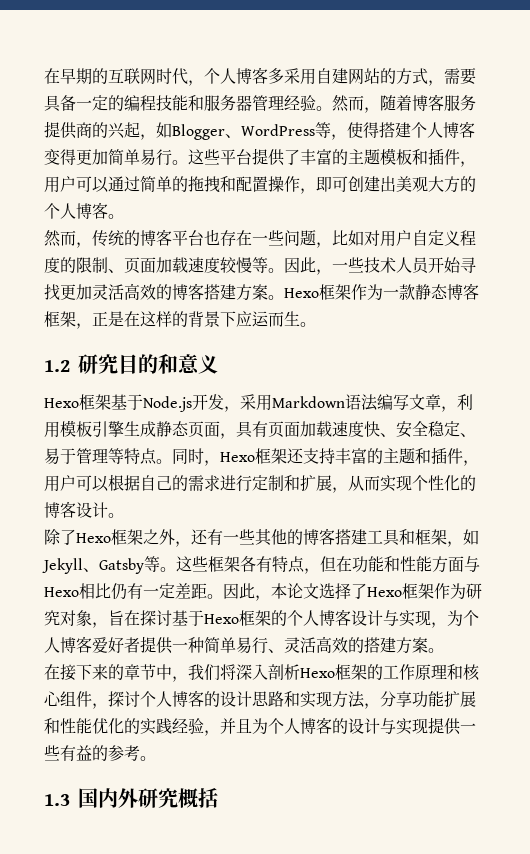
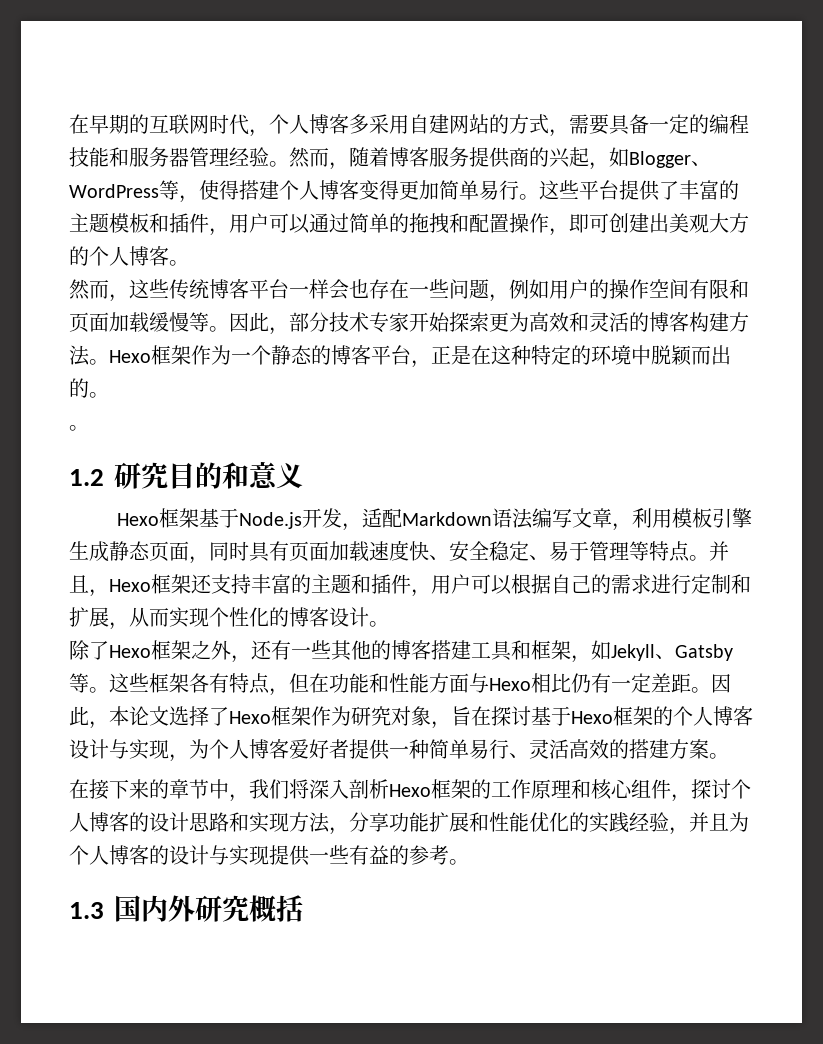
[92,229,204,247] 传统的博客平台 -> [129,279,349,300] 这些传统博客平台一样会
[332,230,476,247] [44,257,237,274] 比如对用户自定义程度的限制、页面加载速度较 -> [509,279,749,299] [69,312,169,333] 例如用户的操作空间有限和页面加载缓
[332,257,476,274] [44,283,479,301] [44,311,300,329] 一些技术人员开始寻找更加灵活高效的博客搭建方案。Hexo框架作为一款静态博客框架，正是在这样的背景下应运而生 -> [289,312,749,333] [69,345,731,368] [69,378,109,398] 部分技术专家开始探索更为高效和灵活的博客构建方法。Hexo框架作为一个静态的博客平台，正是在这种特定的环境中脱颖而出的。 //
[240,394,272,411] 采用 -> [362,508,403,528] 适配
(236, 436) none -> [209,541,249,561] 同时
[172,448,204,464] 同时 -> [709,541,729,561] [69,575,89,593] 并且

